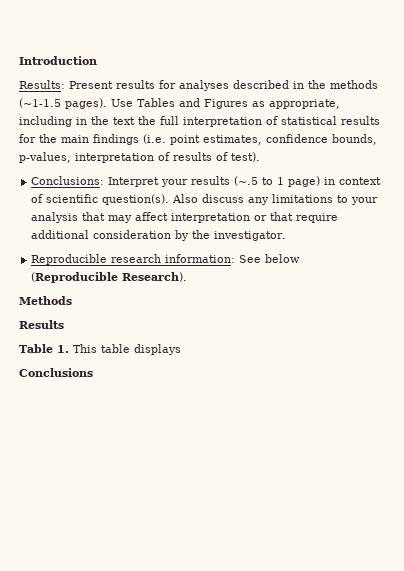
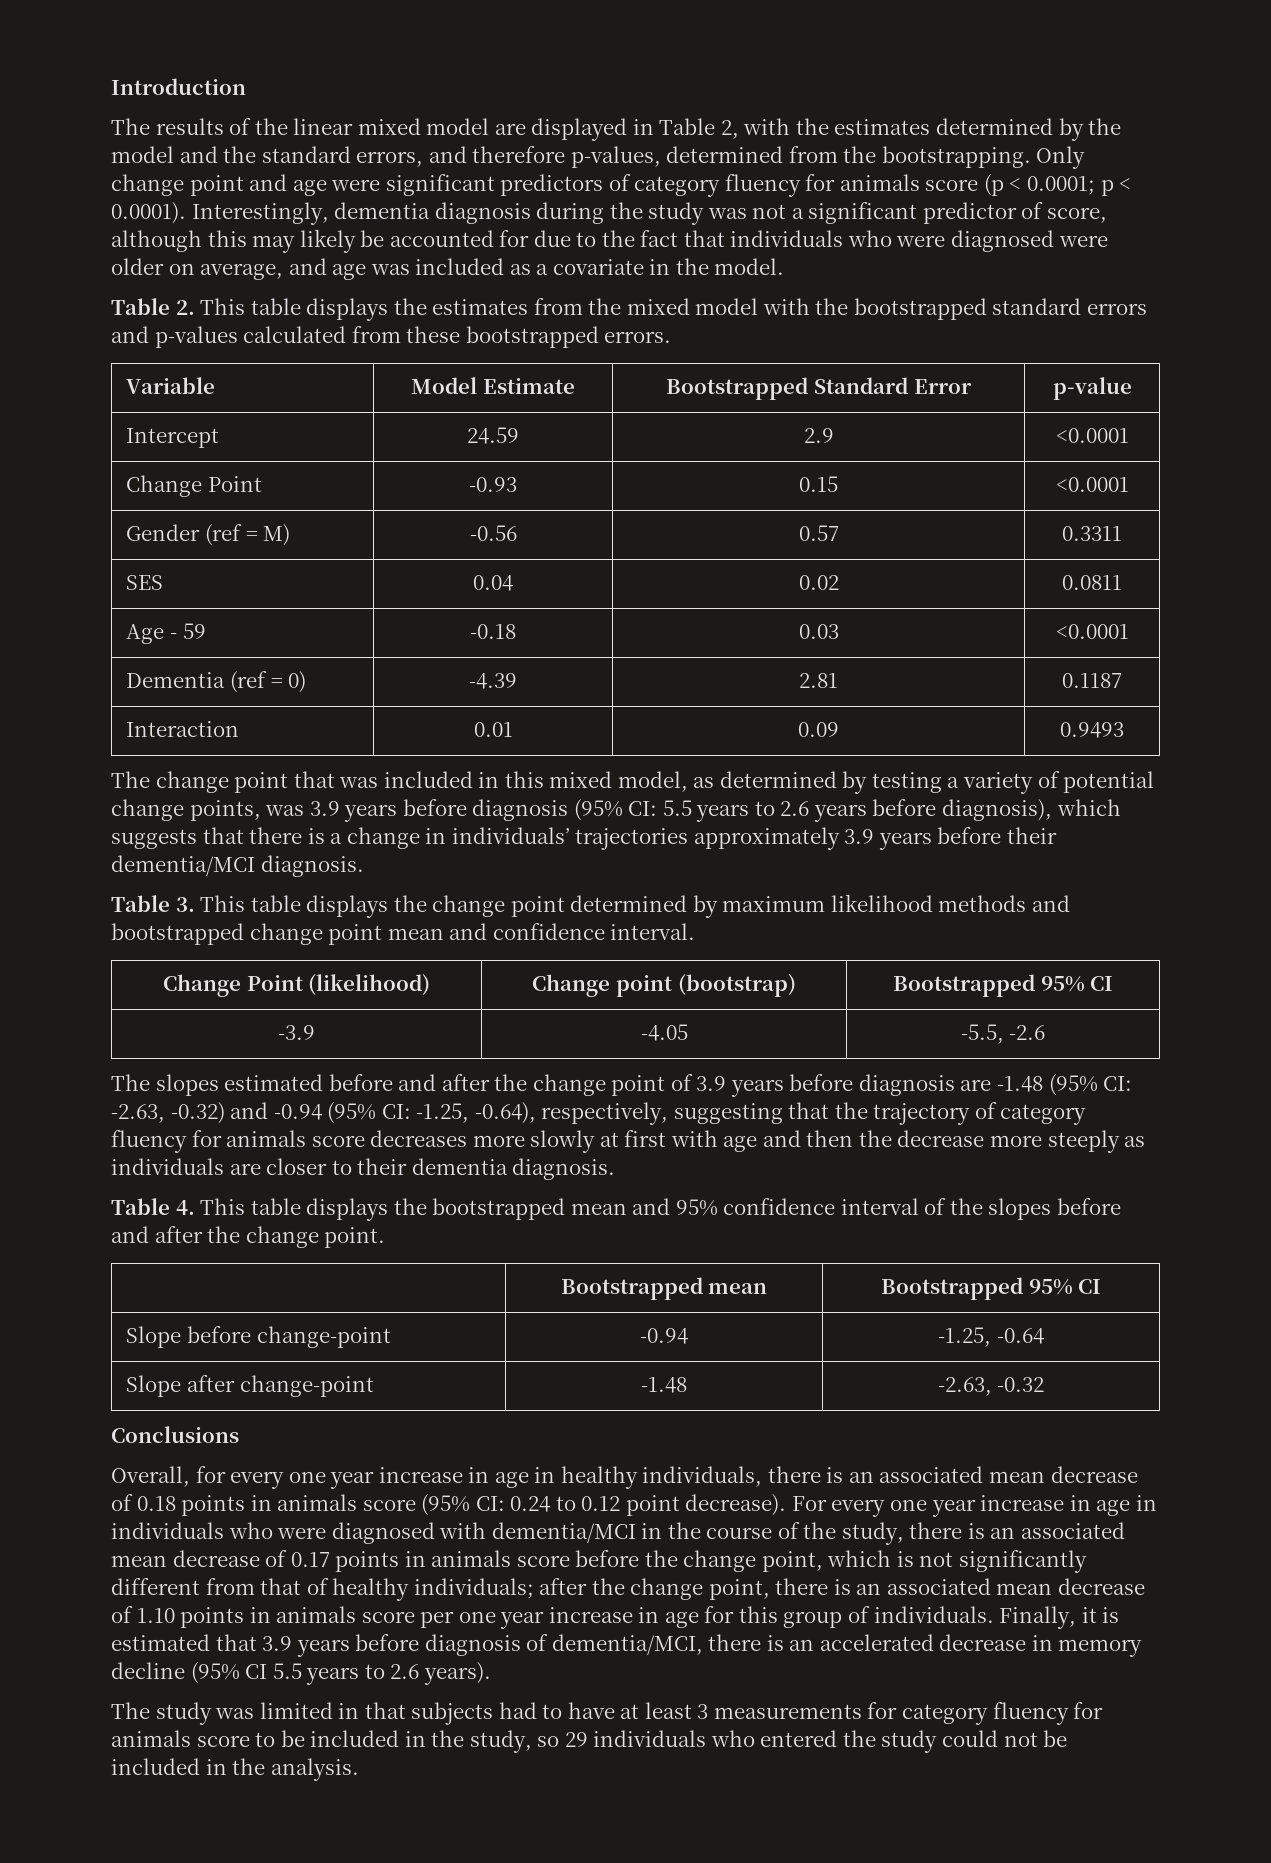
[19,80,378,91] [19,98,340,109] [19,116,380,127] [19,134,377,145] [19,152,260,163] [31,176,382,187] [31,194,379,205] [31,212,339,223] [31,230,287,241] [31,254,301,265] [31,272,188,283] [19,296,72,305] [19,320,64,329] [19,344,181,355] [19,368,93,377] Results: Present results for analyses described in the methods (~1-1.5 pages). Use Tables and Figures as appropriate, including in the text the full interpretation of statistical results for the main findings (i.e. point estimates, confidence bounds, p-values, interpretation of results of test). // Conclusions: Interpret your results (~.5 to 1 page) in context of scientific question(s). Also discuss any limitations to your analysis that may affect interpretation or that require additional consideration by the investigator. // Reproducible research information: See below (Reproducible Research). // Methods // Results // Table 1. This table displays // Conclusions -> [111,118,1122,141] [111,146,1086,169] [111,174,1132,197] [111,202,1107,225] [111,229,1108,253] [111,258,785,280] [111,298,1148,321] [111,326,672,348] [126,377,216,394] [411,377,575,394] [666,377,972,400] [1052,377,1132,400] [126,428,220,448] [467,427,519,444] [803,428,834,443] [1055,428,1129,443] [126,475,263,497] [469,477,517,492] [799,476,838,492] [1055,477,1129,492] [126,524,291,546] [469,525,517,541] [798,525,839,541] [1062,526,1122,541] [126,575,164,590] [473,575,513,591] [798,575,839,590] [1062,575,1122,590] [126,623,206,644] [470,624,516,639] [798,624,839,639] [1055,624,1129,639] [126,671,307,693] [469,673,517,689] [799,673,838,688] [1062,673,1122,688] [126,721,240,737] [473,722,513,737] [798,722,839,737] [1060,722,1124,738] [111,771,1155,794] [111,799,1121,822] [111,827,1057,850] [111,855,364,877] [111,894,1070,918] [111,923,696,945] [162,974,431,997] [532,974,796,997] [892,974,1114,997] [278,1025,315,1040] [640,1024,688,1041] [960,1024,1046,1044] [111,1074,1133,1097] [111,1102,1087,1125] [111,1130,1146,1153] [111,1158,616,1180] [111,1198,1122,1221] [111,1226,386,1248] [560,1277,768,1300] [880,1277,1102,1300] [126,1326,391,1348] [640,1328,688,1344] [938,1327,1044,1347] [126,1375,374,1397] [641,1377,687,1393] [937,1377,1045,1396] [111,1426,239,1443] [111,1466,1138,1489] [111,1494,1157,1517] [111,1522,1126,1545] [111,1550,1088,1573] [111,1578,1146,1601] [111,1606,1120,1629] [111,1634,1143,1657] [111,1662,491,1685] [111,1702,1104,1725] [111,1730,1068,1753] [111,1758,359,1781] The results of the linear mixed model are displayed in Table 2, with the estimates determined by the model and the standard errors, and therefore p-values, determined from the bootstrapping. Only change point and age were significant predictors of category fluency for animals score (p < 0.0001; p < 0.0001). Interestingly, dementia diagnosis during the study was not a significant predictor of score, although this may likely be accounted for due to the fact that individuals who were diagnosed were older on average, and age was included as a covariate in the model. // Table 2. This table displays the estimates from the mixed model with the bootstrapped standard errors and p-values calculated from these bootstrapped errors. // Variable | Model Estimate | Bootstrapped Standard Error | p-value // Intercept | 24.59 | 2.9 | <0.0001 // Change Point | -0.93 | 0.15 | <0.0001 // Gender (ref = M) | -0.56 | 0.57 | 0.3311 // SES | 0.04 | 0.02 | 0.0811 // Age - 59 | -0.18 | 0.03 | <0.0001 // Dementia (ref = 0) | -4.39 | 2.81 | 0.1187 // Interaction | 0.01 | 0.09 | 0.9493 // The change point that was included in this mixed model, as determined by testing a variety of potential change points, was 3.9 years before diagnosis (95% CI: 5.5 years to 2.6 years before diagnosis), which suggests that there is a change in individuals’ trajectories approximately 3.9 years before their dementia/MCI diagnosis. // Table 3. This table displays the change point determined by maximum likelihood methods and bootstrapped change point mean and confidence interval. // Change Point (likelihood) | Change point (bootstrap) | Bootstrapped 95% CI // -3.9 | -4.05 | -5.5, -2.6 // The slopes estimated before and after the change point of 3.9 years before diagnosis are -1.48 (95% CI: -2.63, -0.32) and -0.94 (95% CI: -1.25, -0.64), respectively, suggesting that the trajectory of category fluency for animals score decreases more slowly at first with age and then the decrease more steeply as individuals are closer to their dementia diagnosis. // Table 4. This table displays the bootstrapped mean and 95% confidence interval of the slopes before and after the change point. // | Bootstrapped mean | Bootstrapped 95% CI // Slope before change-point | -0.94 | -1.25, -0.64 // Slope after change-point | -1.48 | -2.63, -0.32 // Conclusions // Overall, for every one year increase in age in healthy individuals, there is an associated mean decrease of 0.18 points in animals score (95% CI: 0.24 to 0.12 point decrease). For every one year increase in age in individuals who were diagnosed with dementia/MCI in the course of the study, there is an associated mean decrease of 0.17 points in animals score before the change point, which is not significantly different from that of healthy individuals; after the change point, there is an associated mean decrease of 1.10 points in animals score per one year increase in age for this group of individuals. Finally, it is estimated that 3.9 years before diagnosis of dementia/MCI, there is an accelerated decrease in memory decline (95% CI 5.5 years to 2.6 years). // The study was limited in that subjects had to have at least 3 measurements for category fluency for animals score to be included in the study, so 29 individuals who entered the study could not be included in the analysis.

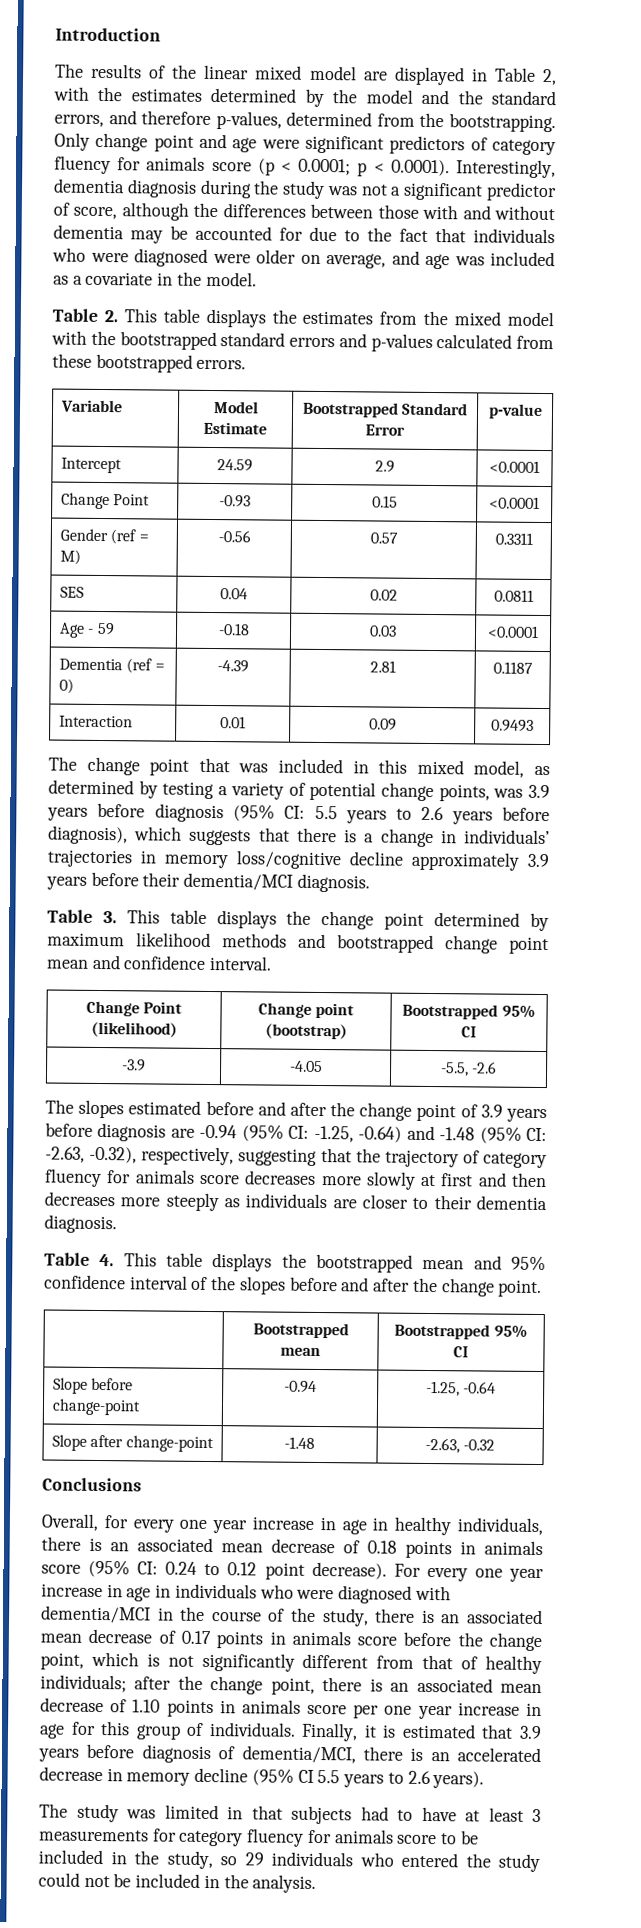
[207,229,356,253] this may likely -> [193,202,555,221] [53,224,163,244] the differences between those with and without dementia may
(689, 839) none -> [140,850,404,870] in memory loss/cognitive decline
[997,1074,1133,1096] [111,1102,536,1124] -1.48 (95% CI: -2.63, -0.32) and -0.94 (95% CI: -1.25, -0.64), -> [199,1124,547,1144] [45,1146,138,1164] -0.94 (95% CI: -1.25, -0.64) and -1.48 (95% CI: -2.63, -0.32),
[670,1130,985,1152] with age and then the decrease -> [477,1172,548,1188] [44,1191,115,1207] and then decreases

